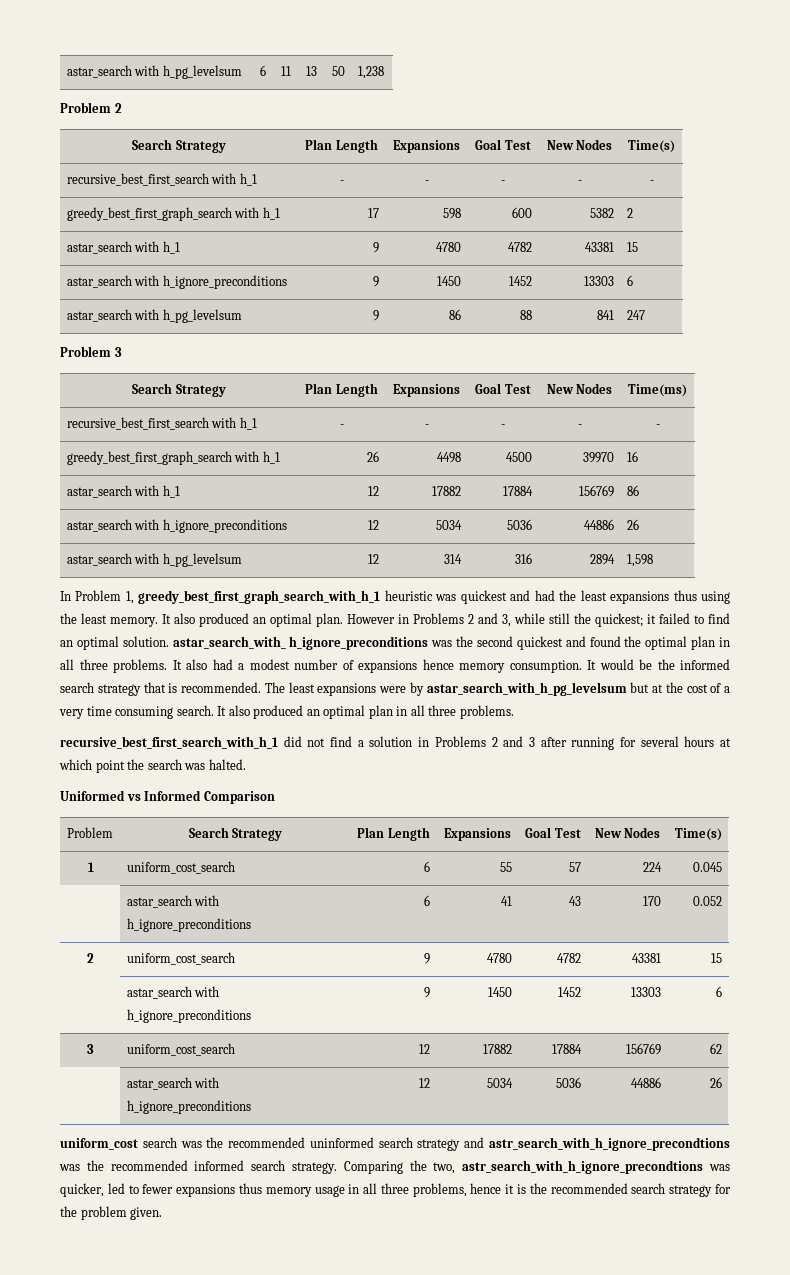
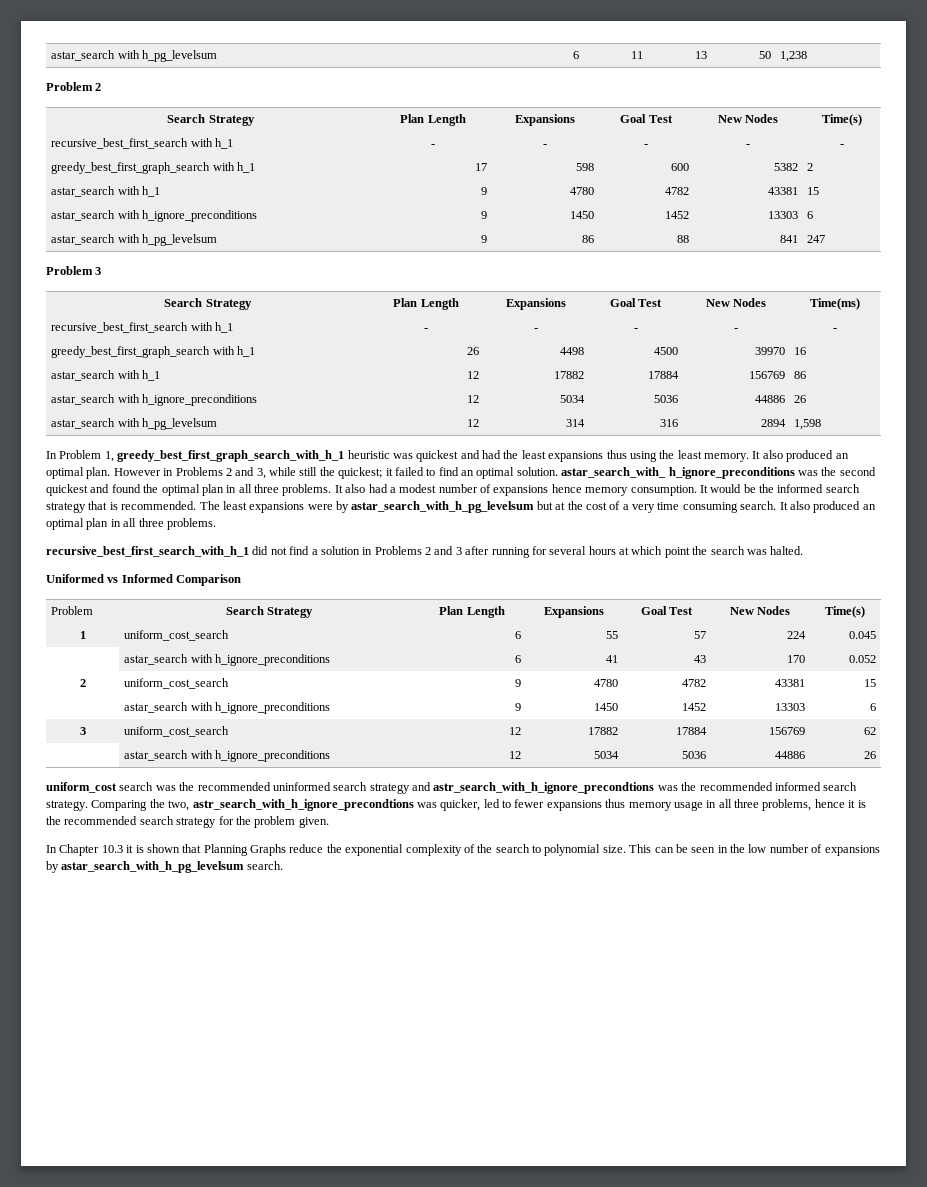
(163, 1213) none -> [46,844,880,856] [46,861,283,873] // In Chapter 10.3 it is shown that Planning Graphs reduce the exponential complexity of the search to polynomial size. This can be seen in the low number of expansions by astar_search_with_h_pg_levelsum search.

